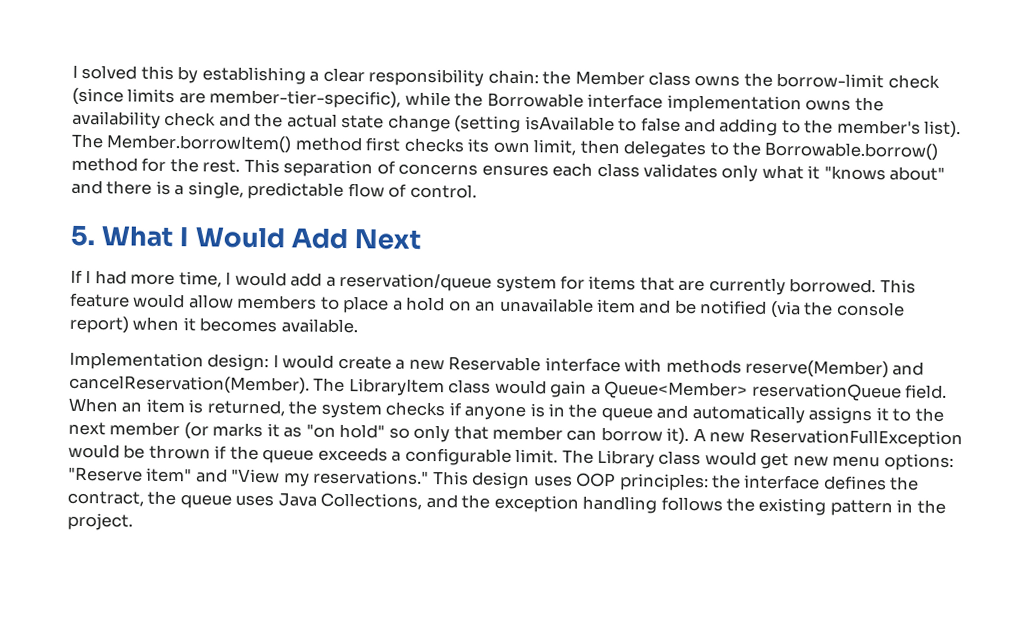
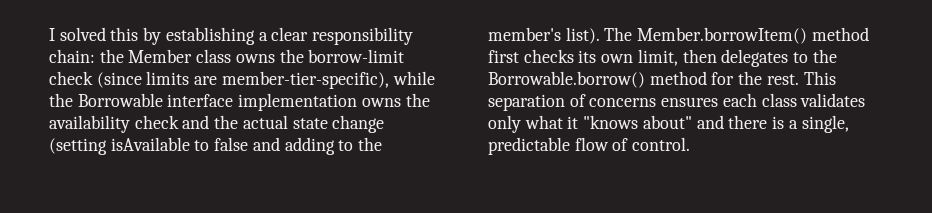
[70,225,422,250] [70,269,916,296] [70,292,905,319] [69,315,358,334] [69,351,925,379] [69,374,948,402] [68,397,944,425] [68,421,963,449] [68,443,954,472] [68,466,920,492] [67,490,946,517] [67,512,133,531] // 5. What I Would Add Next // If I had more time, I would add a reservation/queue system for items that are currently borrowed. This feature would allow members to place a hold on an unavailable item and be notified (via the console report) when it becomes available. // Implementation design: I would create a new Reservable interface with methods reserve(Member) and cancelReservation(Member). The LibraryItem class would gain a Queue<Member> reservationQueue field. When an item is returned, the system checks if anyone is in the queue and automatically assigns it to the next member (or marks it as "on hold" so only that member can borrow it). A new ReservationFullException would be thrown if the queue exceeds a configurable limit. The Library class would get new menu options: "Reserve item" and "View my reservations." This design uses OOP principles: the interface defines the contract, the queue uses Java Collections, and the exception handling follows the existing pattern in the project. -> (691, 144) none

